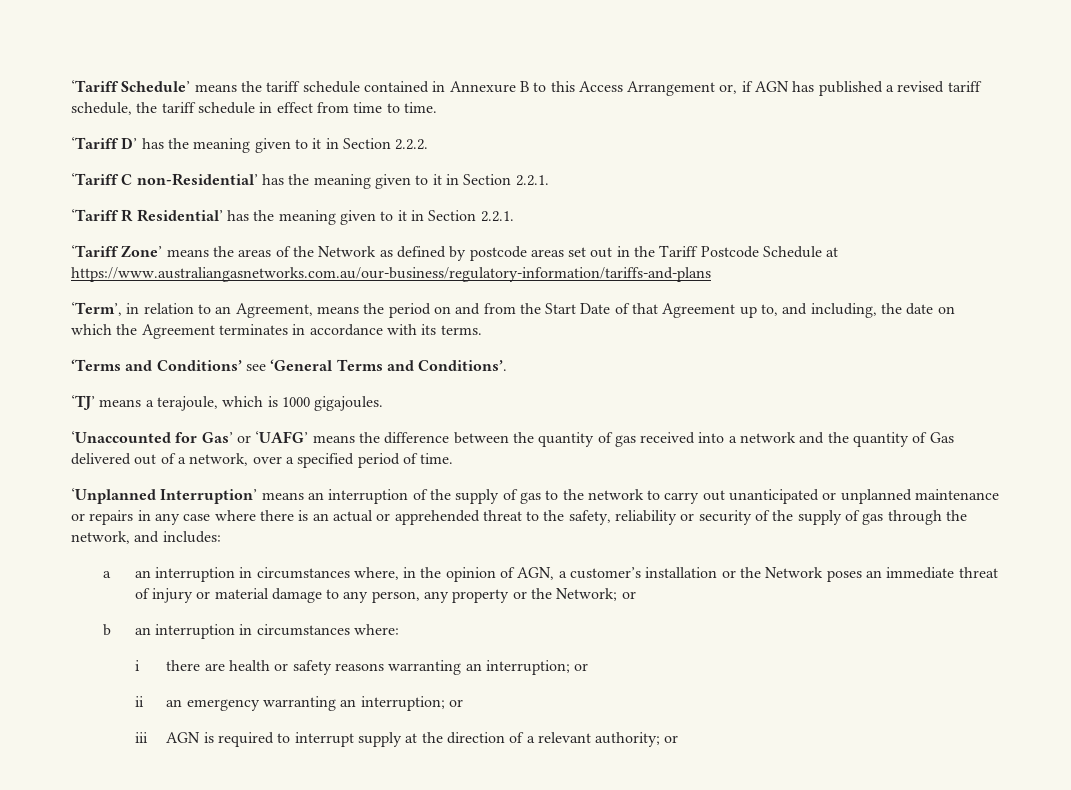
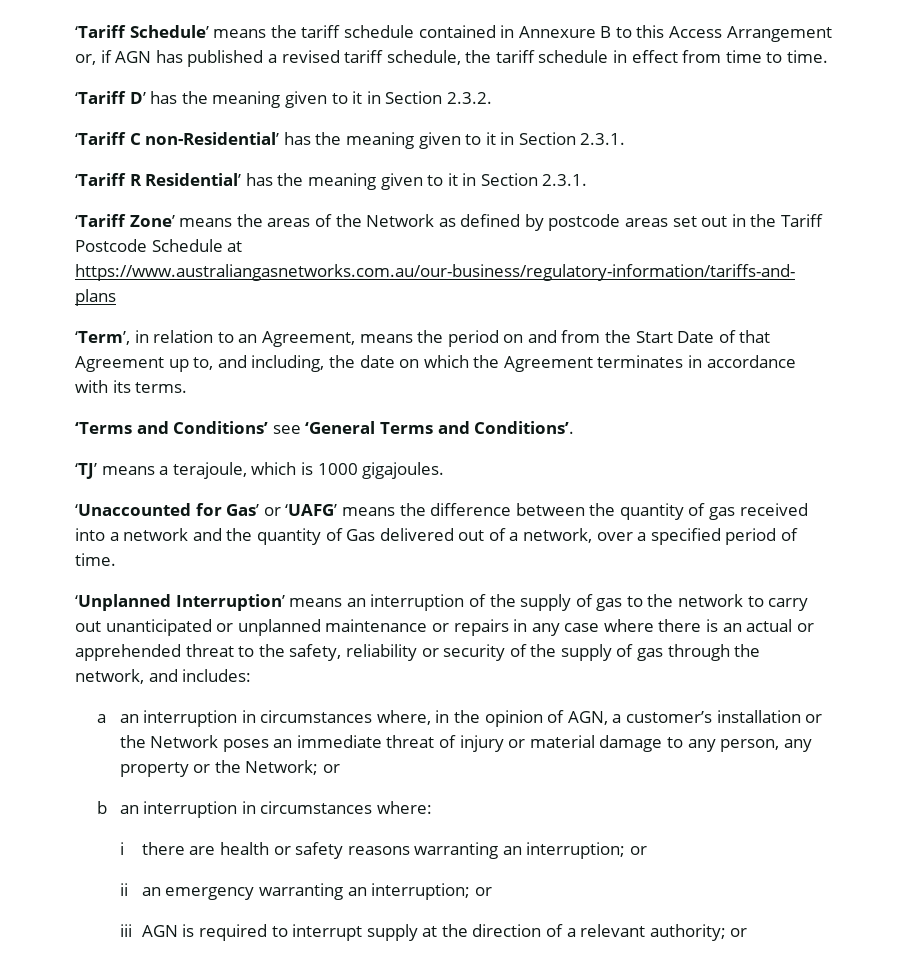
[395,139,429,150] 2.2.2. -> [446,92,492,104] 2.3.2.
[515,175,549,186] 2.2.1. -> [580,133,626,145] 2.3.1.
[480,211,514,222] 2.2.1. -> [542,174,588,186] 2.3.1.

